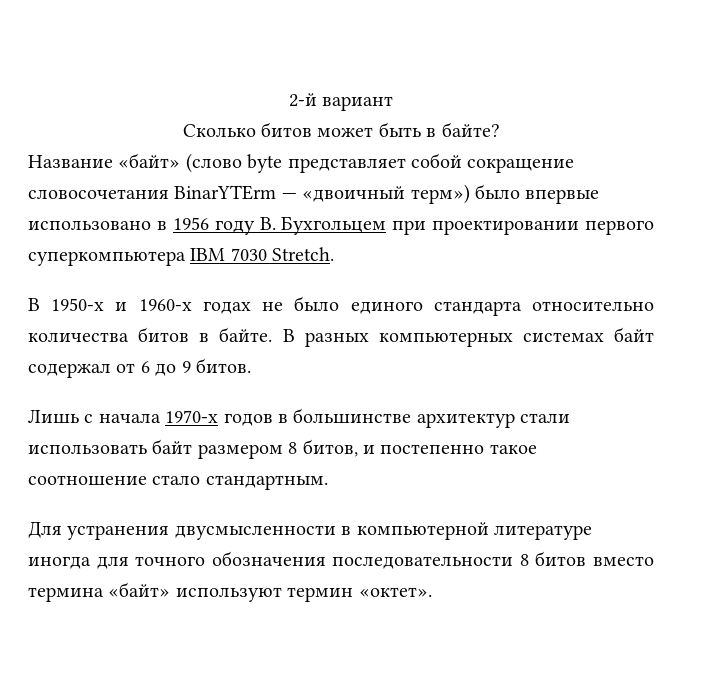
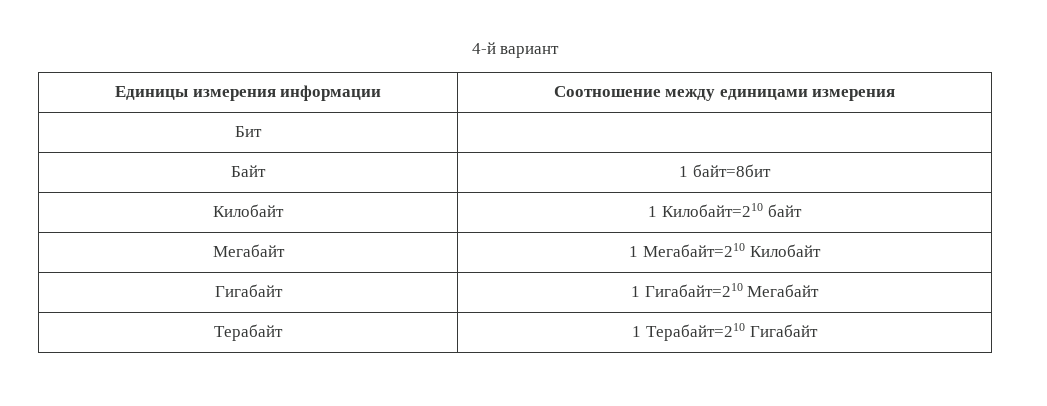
[288,93,317,107] 2-й -> [471,42,496,54] 4-й
[182,122,500,137] [28,153,575,173] [28,184,600,204] [28,216,654,235] [28,247,335,266] [28,296,654,316] [28,327,654,347] [28,358,252,378] [28,408,571,428] [28,439,537,459] [28,475,328,490] [28,521,592,540] [28,551,654,569] [28,582,432,602] // Сколько битов может быть в байте? // Название «байт» (слово byte представляет собой сокращение словосочетания BinarYTErm — «двоичный терм») было впервые использовано в 1956 году В. Бухгольцем при проектировании первого суперкомпьютера IBM 7030 Stretch. // В 1950-х и 1960-х годах не было единого стандарта относительно количества битов в байте. В разных компьютерных системах байт содержал от 6 до 9 битов. // Лишь с начала 1970-х годов в большинстве архитектур стали использовать байт размером 8 битов, и постепенно такое соотношение стало стандартным. // Для устранения двусмысленности в компьютерной литературе иногда для точного обозначения последовательности 8 битов вместо термина «байт» используют термин «октет». -> [114,85,382,101] [553,86,896,101] [235,126,262,137] [231,165,266,177] [679,164,771,177] [213,204,284,217] [648,203,802,217] [212,244,285,257] [629,243,821,257] [214,284,283,297] [630,283,820,297] [214,324,283,341] [632,323,818,341] // Единицы измерения информации | Соотношение между единицами измерения // Бит | // Байт | 1 байт=8бит // Килобайт | 1 Килобайт=210 байт // Мегабайт | 1 Мегабайт=210 Килобайт // Гигабайт | 1 Гигабайт=210 Мегабайт // Терабайт | 1 Терабайт=210 Гигабайт

